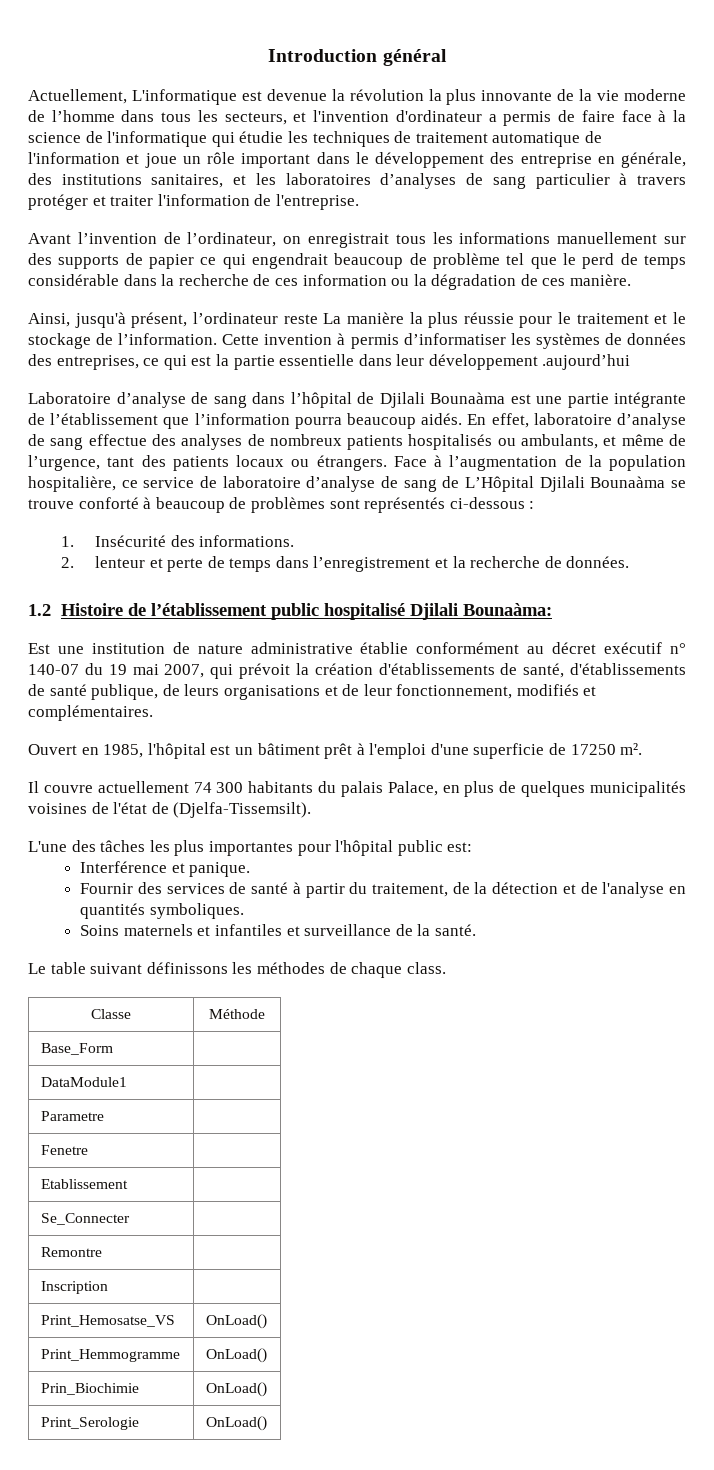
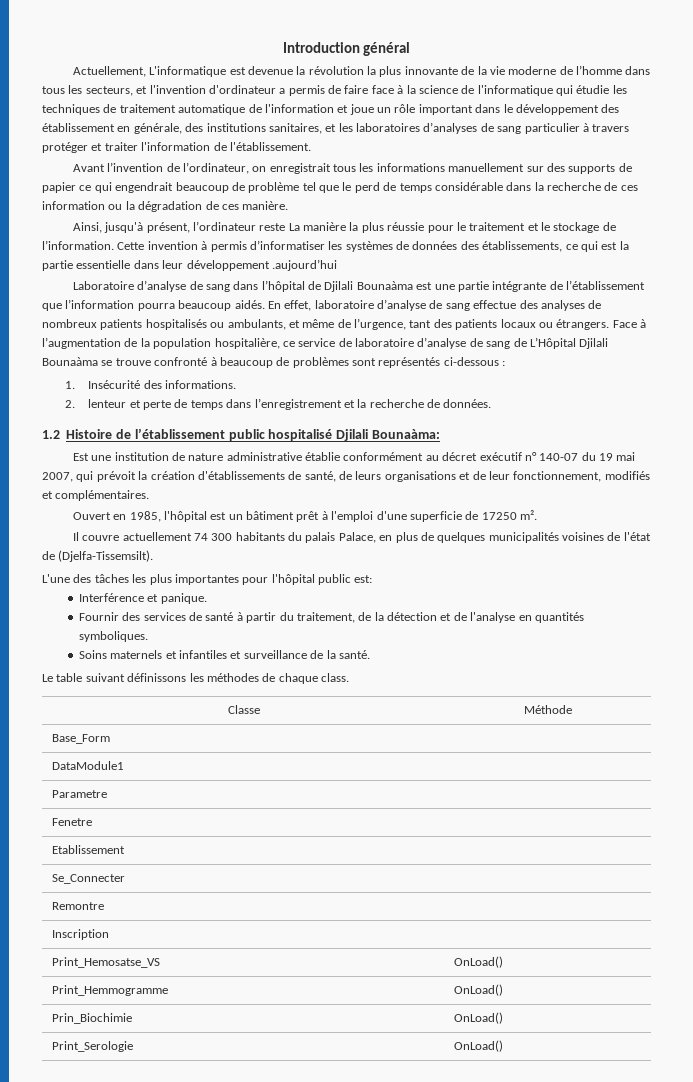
[520,153,592,168] entreprise -> [42,123,115,132] établissement
[275,194,359,210] l'entreprise. -> [229,142,311,151] l'établissement.
[56,355,139,370] entreprises, -> [482,241,563,252] établissements,
[78,497,139,509] conforté -> [154,357,208,366] confronté
[569,663,686,675] [28,684,159,700] d'établissements de santé publique, -> (336, 476) none

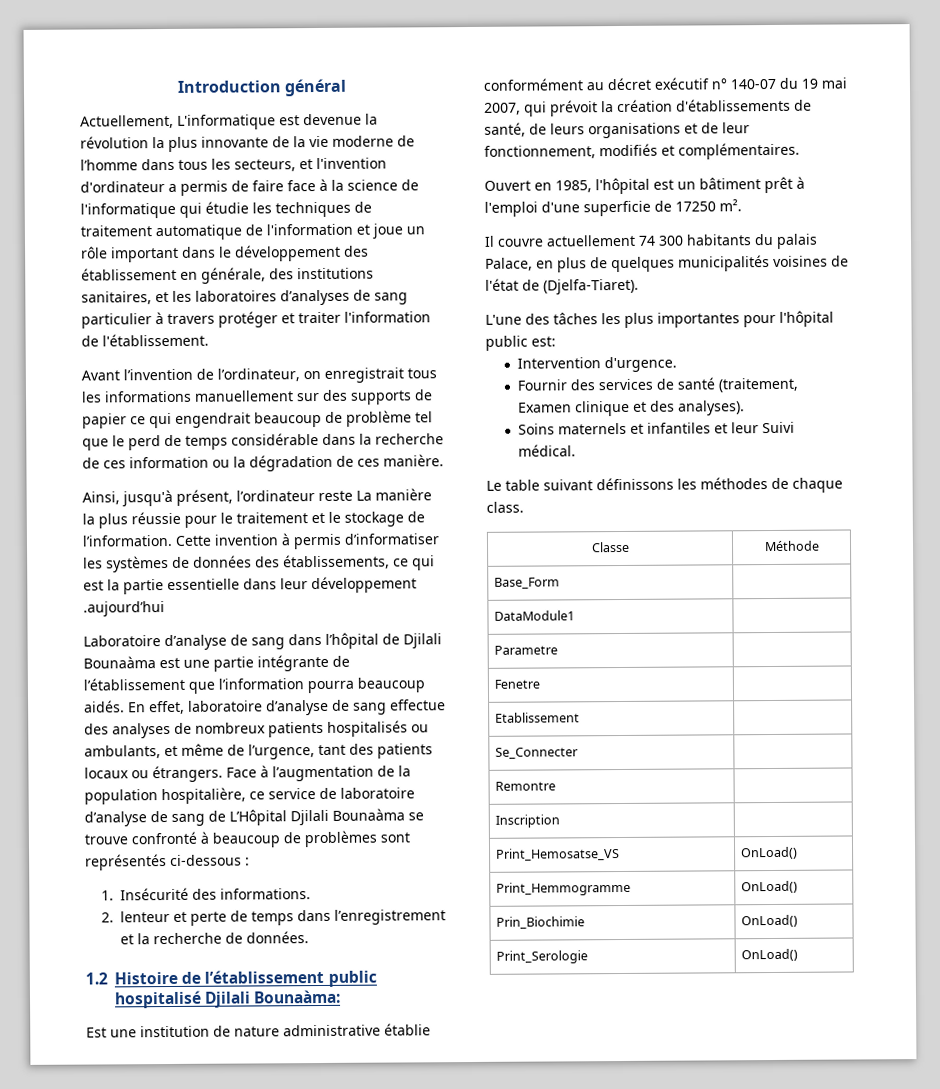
[58,550,154,562] (Djelfa-Tissemsilt). -> [543,278,639,295] (Djelfa-Tiaret).
[78,593,207,604] Interférence et panique. -> [516,356,677,373] Intervention d'urgence.
[236,612,584,623] [78,631,148,642] à partir du traitement, de la détection et de l'analyse en quantités symboliques. -> [717,377,798,393] [517,400,745,417] (traitement, Examen clinique et des analyses).
[243,650,370,659] surveillance de la santé. -> [730,421,795,434] [517,444,576,457] leur Suivi médical.

